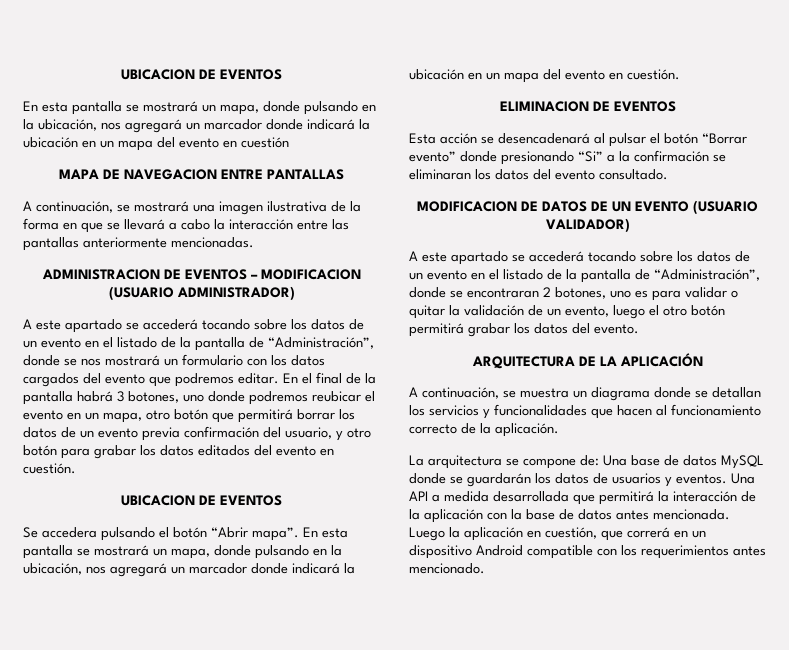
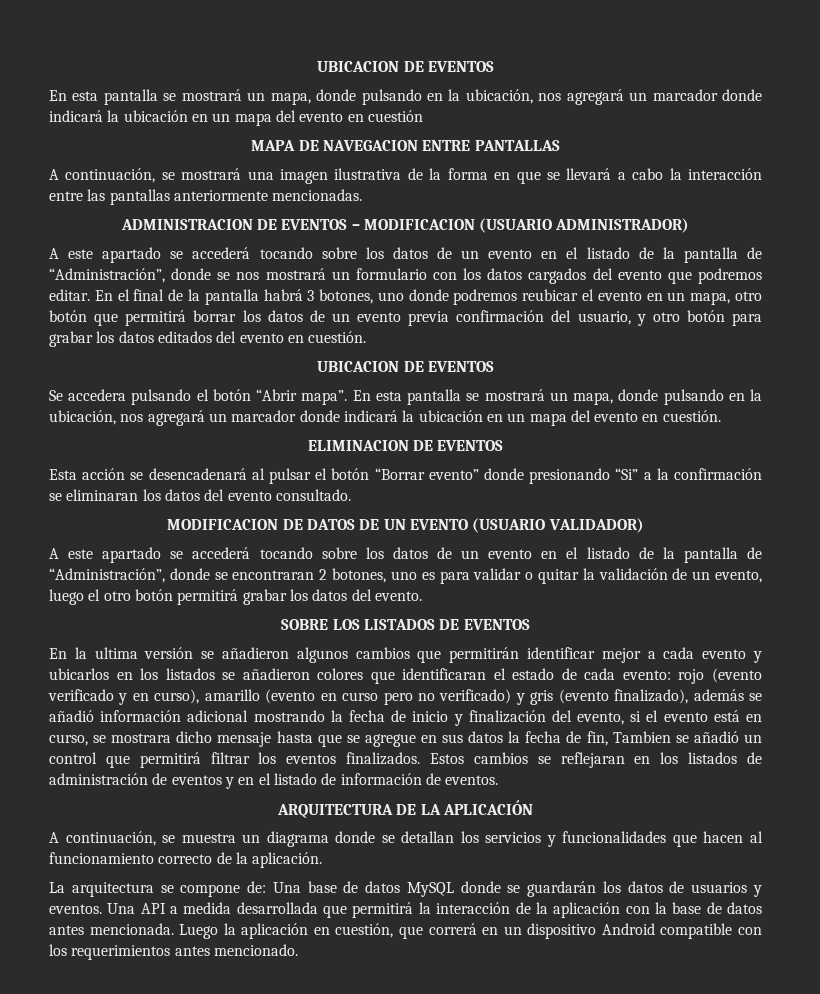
(639, 329) none -> [281,619,530,630] [49,647,762,663] [49,668,762,684] [48,689,762,705] [49,710,762,726] [49,731,762,747] [49,752,762,768] [49,773,499,789] // SOBRE LOS LISTADOS DE EVENTOS // En la ultima versión se añadieron algunos cambios que permitirán identificar mejor a cada evento y ubicarlos en los listados se añadieron colores que identificaran el estado de cada evento: rojo (evento verificado y en curso), amarillo (evento en curso pero no verificado) y gris (evento finalizado), además se añadió información adicional mostrando la fecha de inicio y finalización del evento, si el evento está en curso, se mostrara dicho mensaje hasta que se agregue en sus datos la fecha de fin, Tambien se añadió un control que permitirá filtrar los eventos finalizados. Estos cambios se reflejaran en los listados de administración de eventos y en el listado de información de eventos.

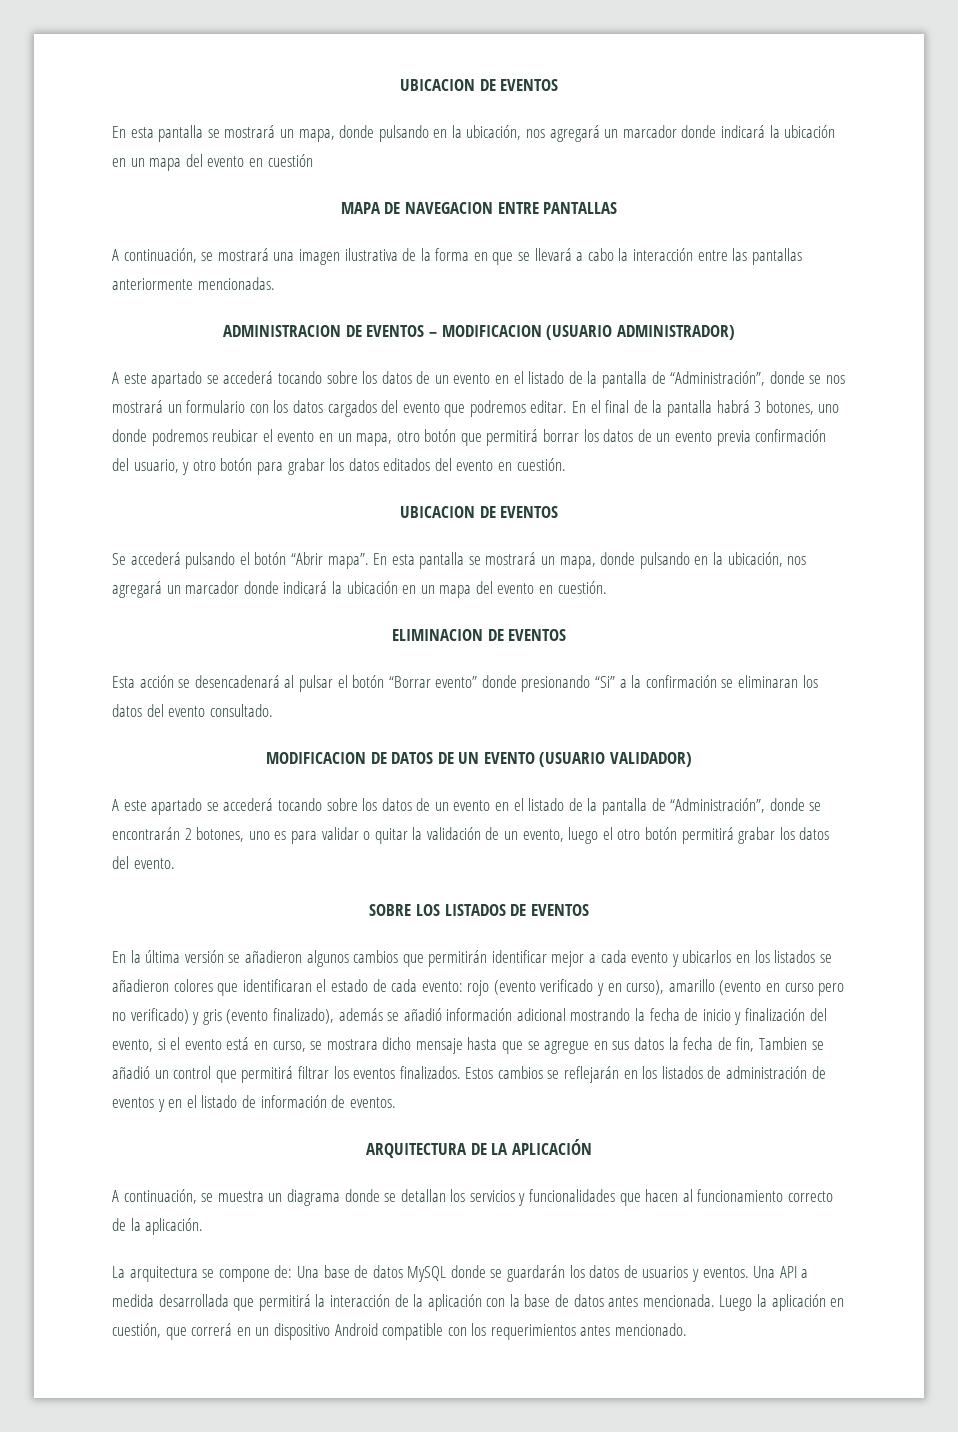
[68,389,127,401] accedera -> [130,552,181,565] accederá
[232,570,315,580] encontraran -> [112,827,180,840] encontrarán
[94,647,138,659] ultima -> [145,950,181,963] última
[560,752,625,768] reflejaran -> [564,1066,620,1083] reflejarán

